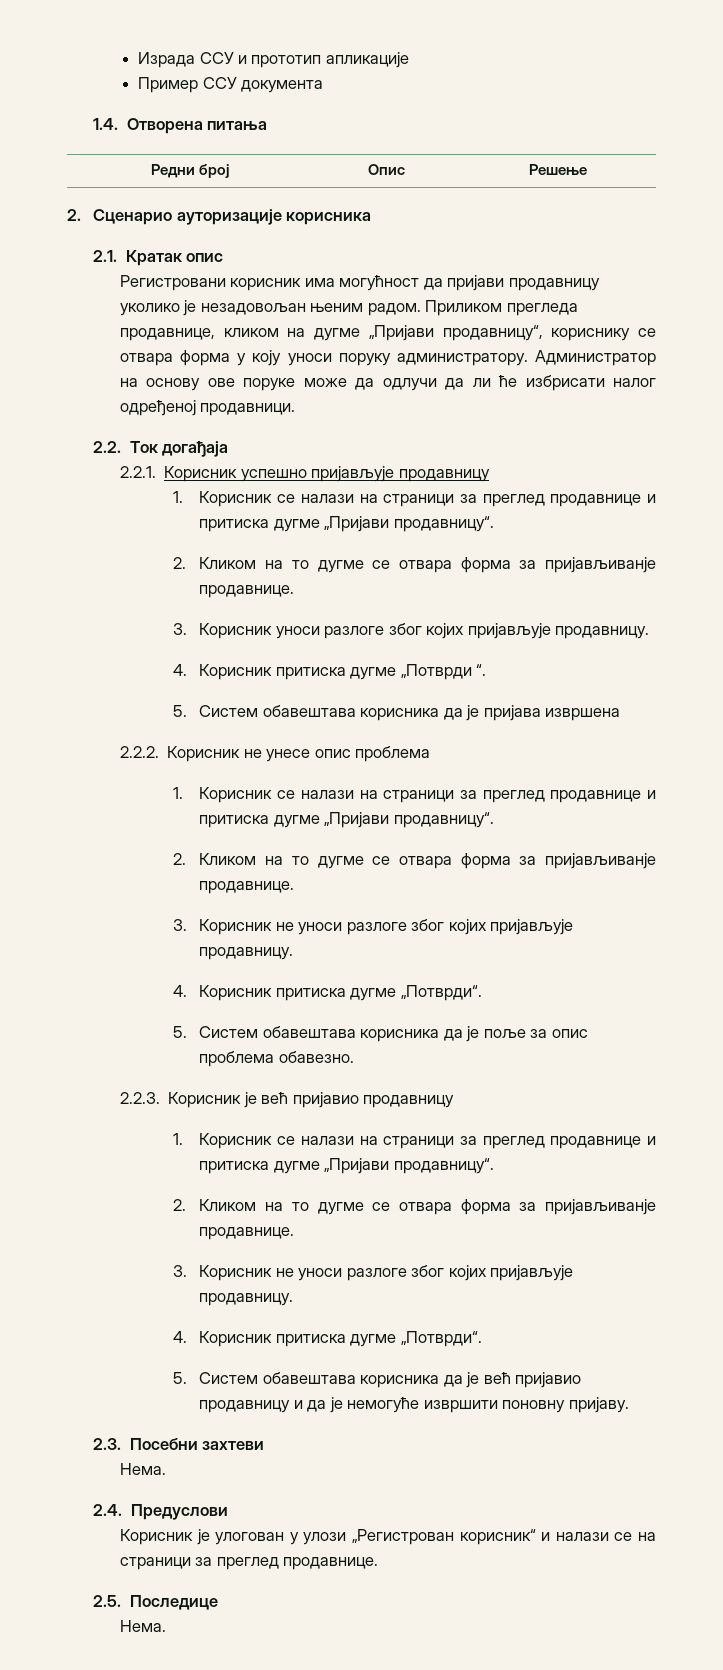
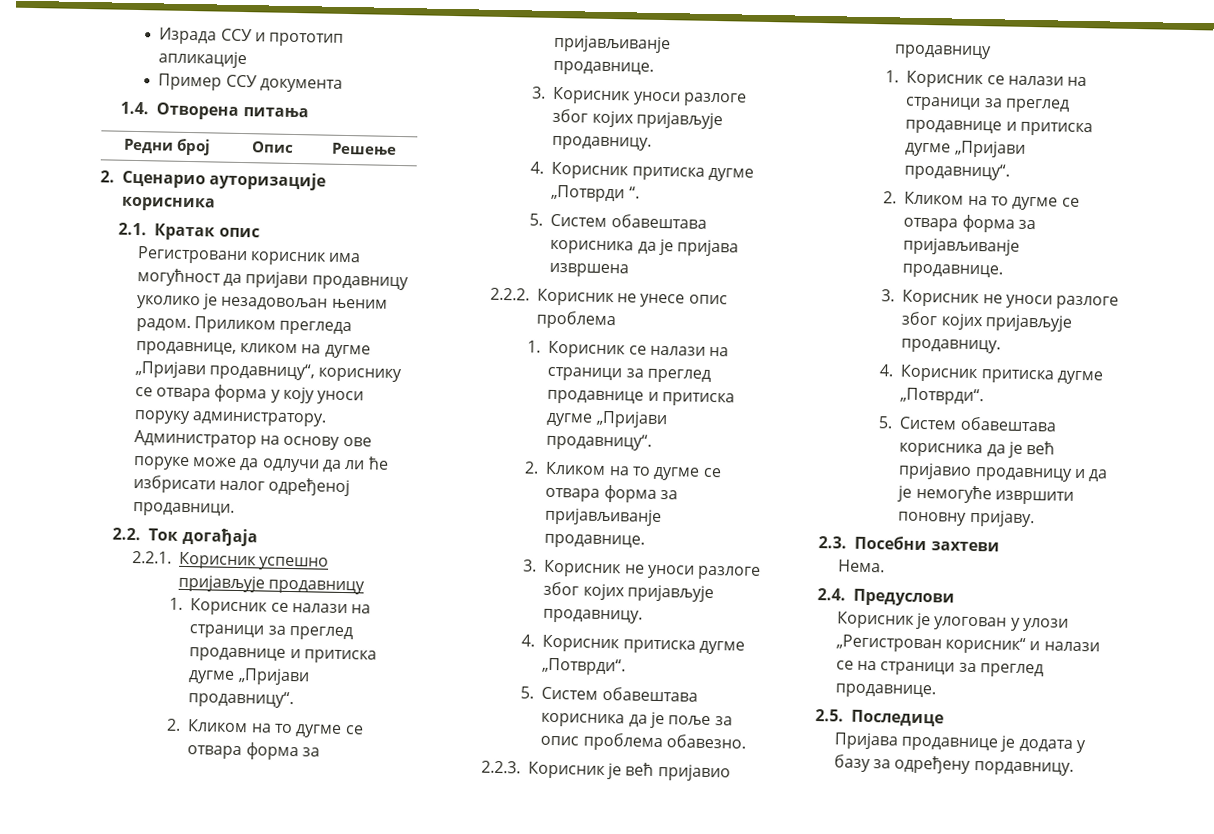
[119,1620,166,1632] Нема. -> [833,732,1086,754] [833,754,1074,776] Пријава продавнице је додата у базу за одређену пордавницу.

